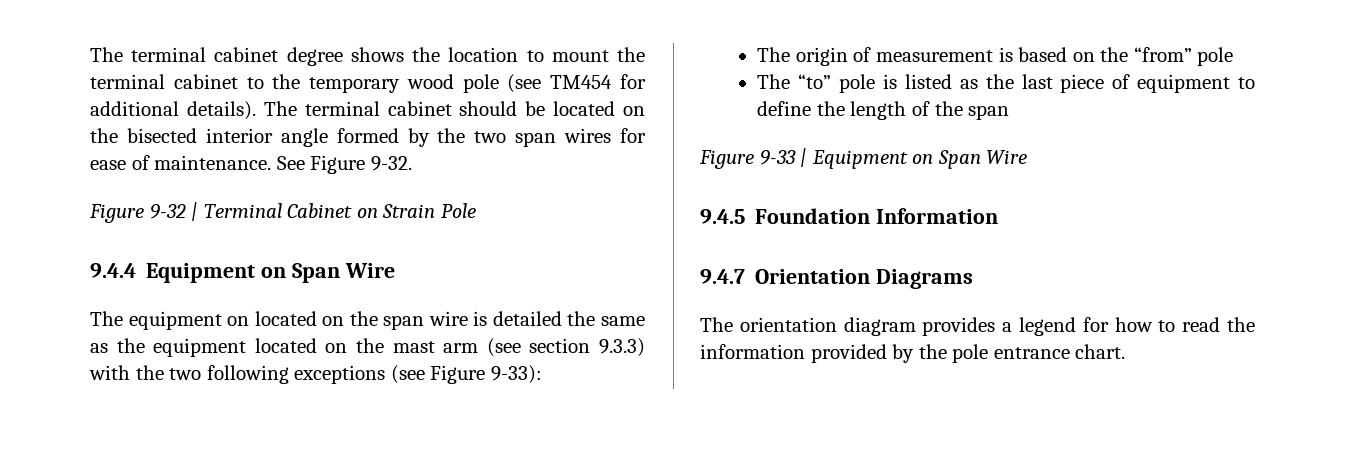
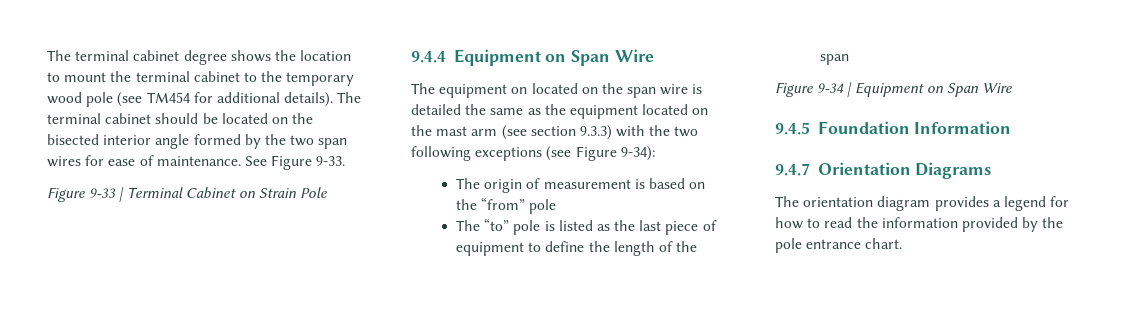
[370,156,412,171] [89,204,186,223] 9-32. // Figure 9-32 -> [316,156,346,166] [47,187,117,202] 9-33. // Figure 9-33
[490,365,542,384] 9-33): -> [620,146,655,161] 9-34):
[759,150,796,165] 9-33 -> [817,83,845,93] 9-34

